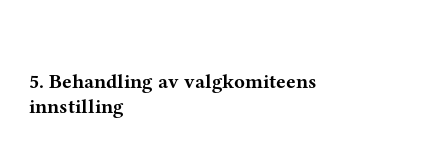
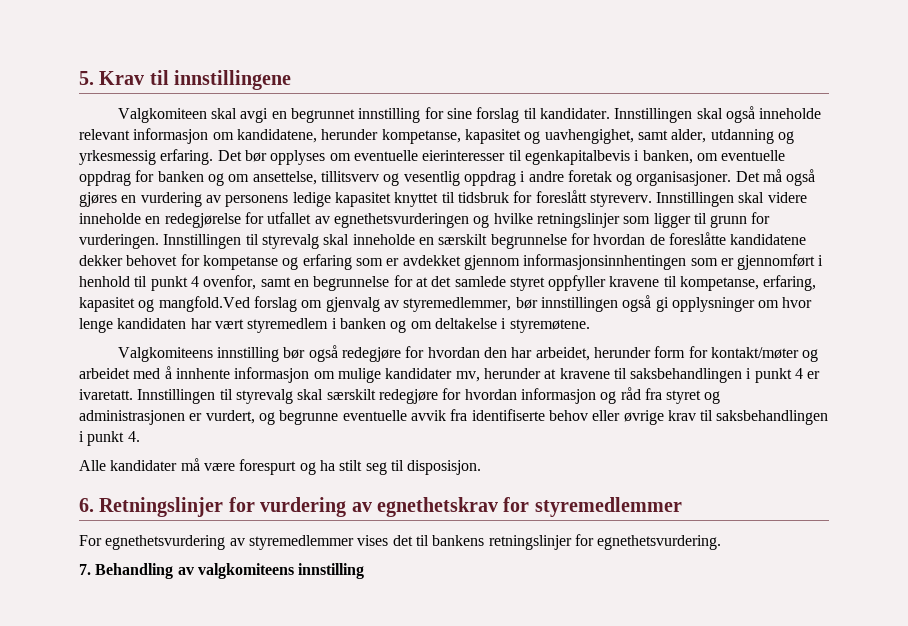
(44, 81) none -> [99,70,292,90] [117,106,822,123] [79,128,794,144] [79,149,786,165] [79,169,816,186] [79,190,807,207] [79,212,771,228] [79,232,807,249] [79,254,824,270] [79,275,817,291] [79,295,813,312] [79,318,590,333] [117,345,819,362] [79,366,821,383] [79,387,721,404] [79,409,829,425] [79,431,140,446] [79,458,482,475] [79,497,682,517] [79,534,722,550] [79,564,91,575] Krav til innstillingene // Valgkomiteen skal avgi en begrunnet innstilling for sine forslag til kandidater. Innstillingen skal også inneholde relevant informasjon om kandidatene, herunder kompetanse, kapasitet og uavhengighet, samt alder, utdanning og yrkesmessig erfaring. Det bør opplyses om eventuelle eierinteresser til egenkapitalbevis i banken, om eventuelle oppdrag for banken og om ansettelse, tillitsverv og vesentlig oppdrag i andre foretak og organisasjoner. Det må også gjøres en vurdering av personens ledige kapasitet knyttet til tidsbruk for foreslått styreverv. Innstillingen skal videre inneholde en redegjørelse for utfallet av egnethetsvurderingen og hvilke retningslinjer som ligger til grunn for vurderingen. Innstillingen til styrevalg skal inneholde en særskilt begrunnelse for hvordan de foreslåtte kandidatene dekker behovet for kompetanse og erfaring som er avdekket gjennom informasjonsinnhentingen som er gjennomført i henhold til punkt 4 ovenfor, samt en begrunnelse for at det samlede styret oppfyller kravene til kompetanse, erfaring, kapasitet og mangfold.Ved forslag om gjenvalg av styremedlemmer, bør innstillingen også gi opplysninger om hvor lenge kandidaten har vært styremedlem i banken og om deltakelse i styremøtene. // Valgkomiteens innstilling bør også redegjøre for hvordan den har arbeidet, herunder form for kontakt/møter og arbeidet med å innhente informasjon om mulige kandidater mv, herunder at kravene til saksbehandlingen i punkt 4 er ivaretatt. Innstillingen til styrevalg skal særskilt redegjøre for hvordan informasjon og råd fra styret og administrasjonen er vurdert, og begrunne eventuelle avvik fra identifiserte behov eller øvrige krav til saksbehandlingen i punkt 4. // Alle kandidater må være forespurt og ha stilt seg til disposisjon. // 6. Retningslinjer for vurdering av egnethetskrav for styremedlemmer // For egnethetsvurdering av styremedlemmer vises det til bankens retningslinjer for egnethetsvurdering. // 7.

